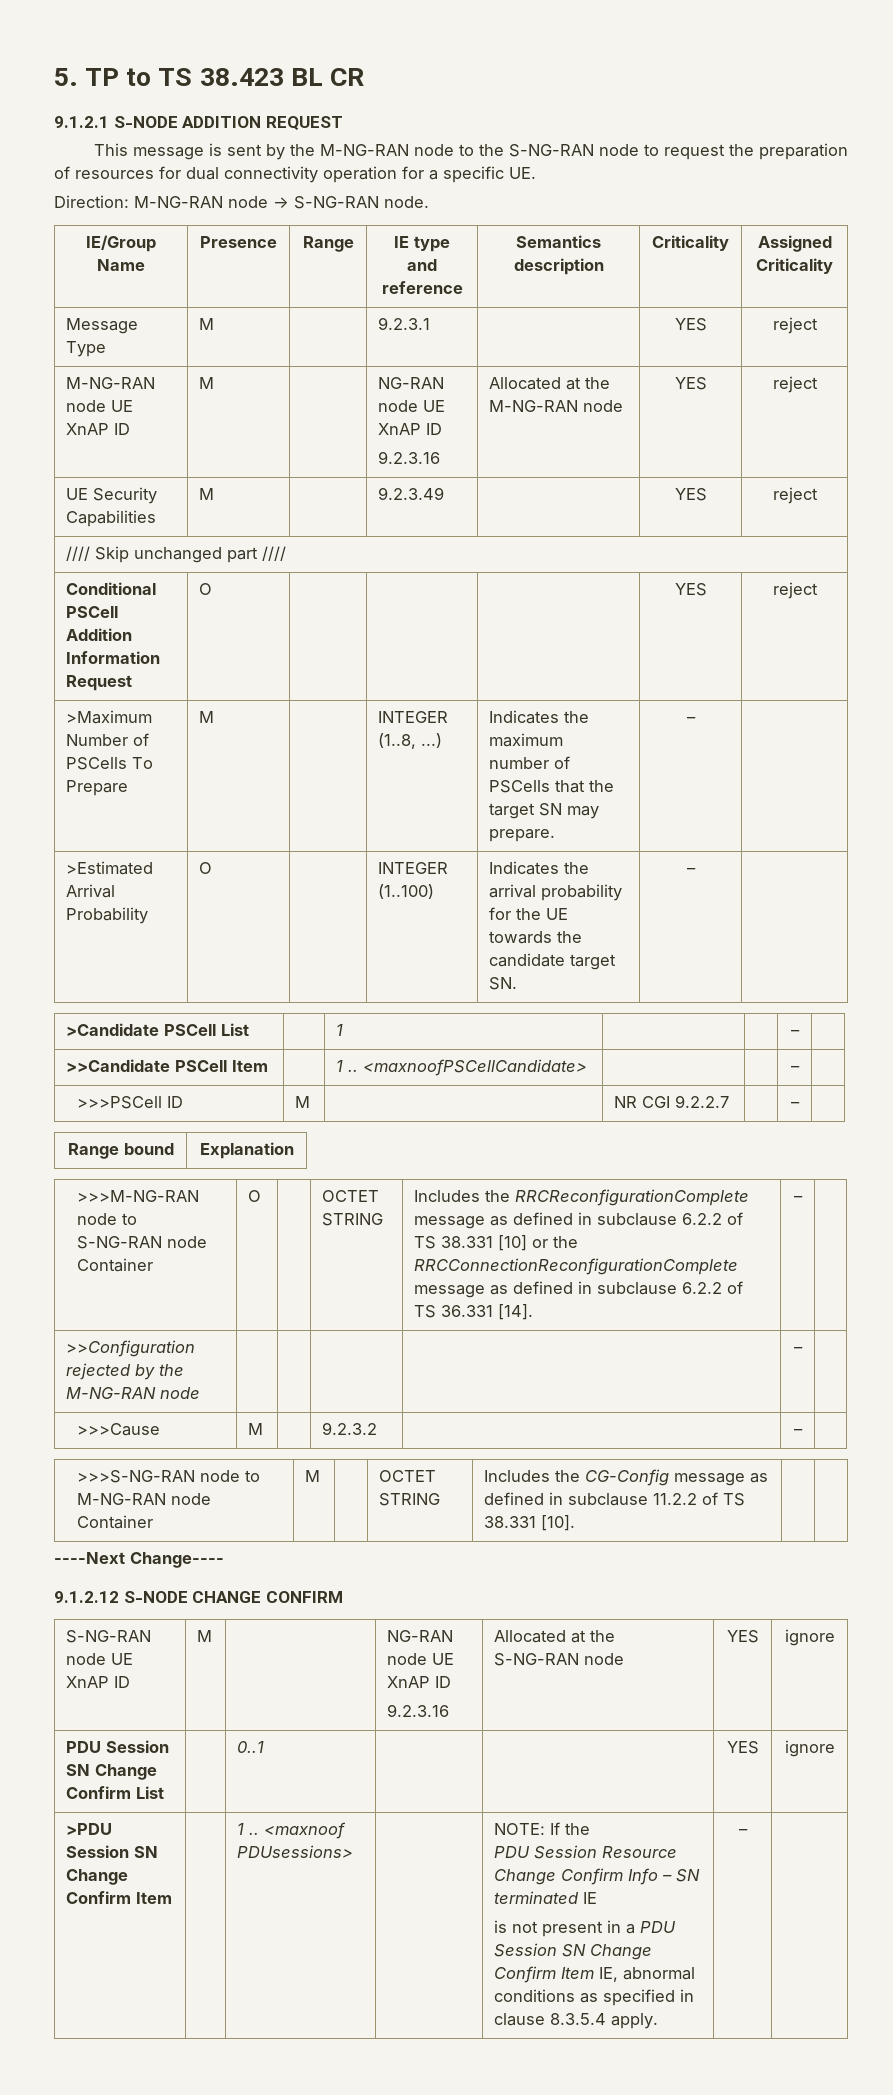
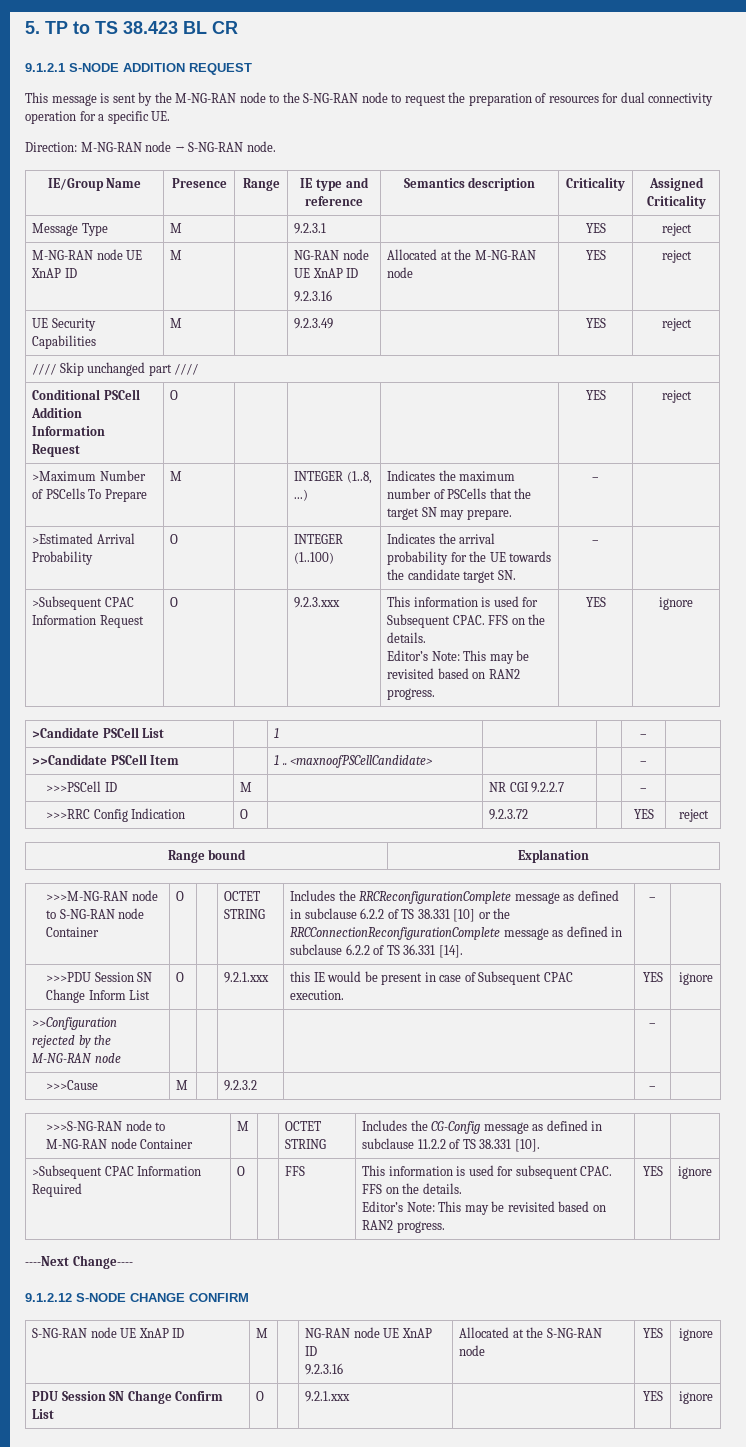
(696, 871) none -> [32,596,134,610] [32,615,144,628] [170,597,179,607] [294,597,341,608] [387,596,539,607] [387,614,546,628] [387,632,427,643] [387,650,530,664] [387,668,520,679] [387,688,436,700] [585,597,606,607] [659,597,693,610] // >Subsequent CPAC Information Request | O | | 9.2.3.xxx | This information is used for Subsequent CPAC. FFS on the details. // Editor’s Note: This may be revisited based on RAN2 progress. | YES | ignore
(800, 1105) none -> [46,808,186,822] [240,809,249,819] [489,809,529,820] [633,809,654,819] [678,809,709,822] // >>>RRC Config Indication | O | | 9.2.3.72 | | YES | reject
(803, 1199) none -> [46,972,153,982] [46,989,151,1003] [176,972,185,982] [224,972,270,983] [290,971,573,985] [290,990,345,1000] [642,972,663,982] [678,972,713,985] // >>>PDU Session SN Change Inform List | O | | 9.2.1.xxx | this IE would be present in case of Subsequent CPAC execution. | YES | ignore
(576, 1523) none -> [32,1165,202,1179] [32,1183,83,1197] [237,1166,246,1176] [285,1166,306,1176] [362,1165,613,1179] [362,1183,462,1194] [362,1201,606,1215] [362,1220,445,1233] [642,1166,663,1176] [678,1166,712,1179] // >Subsequent CPAC Information Required | O | | FFS | This information is used for subsequent CPAC. FFS on the details. // Editor’s Note: This may be revisited based on RAN2 progress. | YES | ignore
[237,1741,265,1753] [726,1741,759,1754] [784,1740,835,1757] [66,1823,113,1835] [66,1845,159,1858] [66,1869,129,1885] [66,1891,173,1904] [237,1822,347,1839] [237,1845,354,1858] [494,1822,591,1835] [494,1845,678,1859] [494,1868,701,1885] [494,1891,598,1904] [494,1920,677,1937] [494,1943,653,1960] [494,1966,696,1983] [494,1989,695,2006] [494,2013,659,2029] [738,1829,748,1835] | 0..1 | | | YES | ignore // >PDU Session SN Change Confirm Item | | 1 .. <maxnoof PDUsessions> | | NOTE: If the // PDU Session Resource Change Confirm Info – SN terminated IE // is not present in a PDU Session SN Change Confirm Item IE, abnormal conditions as specified in clause 8.3.5.4 apply. | – | -> [256,1391,265,1401] [305,1391,351,1402] [642,1391,663,1401] [678,1391,713,1404] O | | 9.2.1.xxx | | YES | ignore

